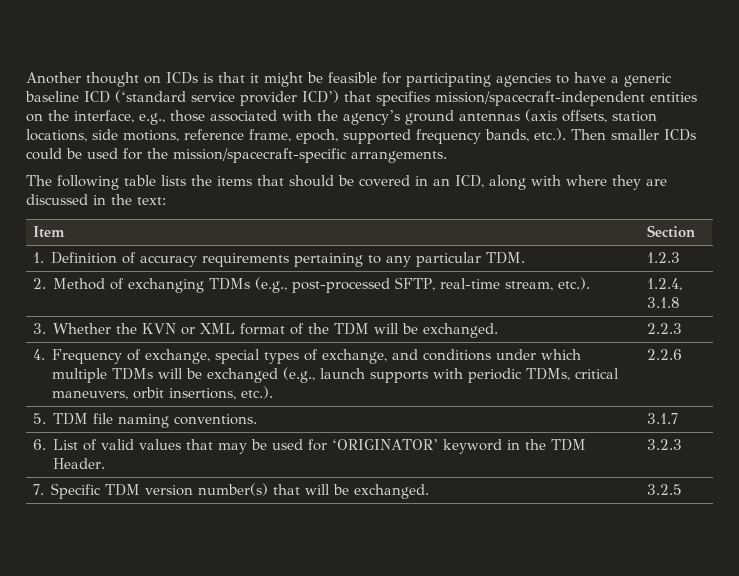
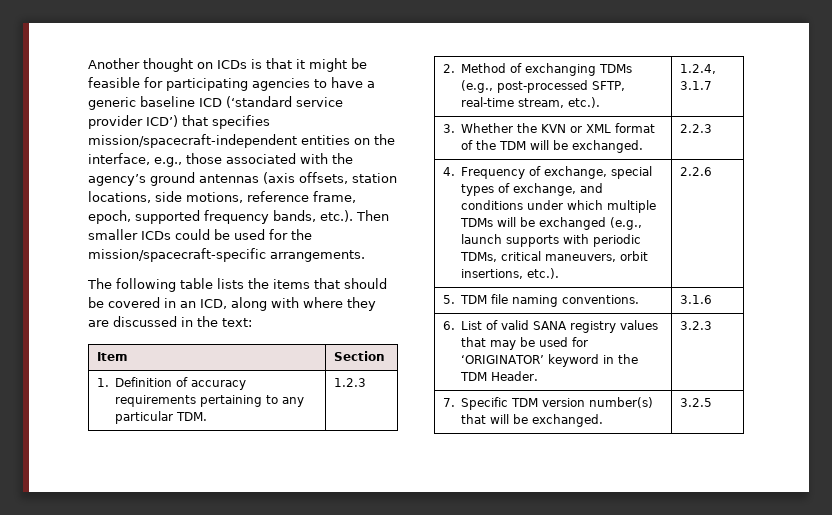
[646,297,680,308] 3.1.8 -> [680,81,713,90] 3.1.7
[646,413,678,424] 3.1.7 -> [680,295,713,304] 3.1.6
(135, 444) none -> [533,321,617,333] SANA registry

